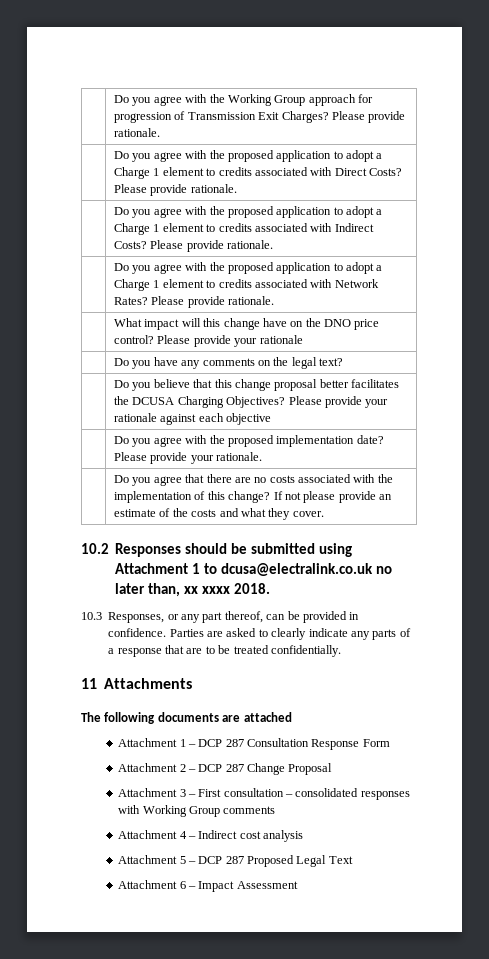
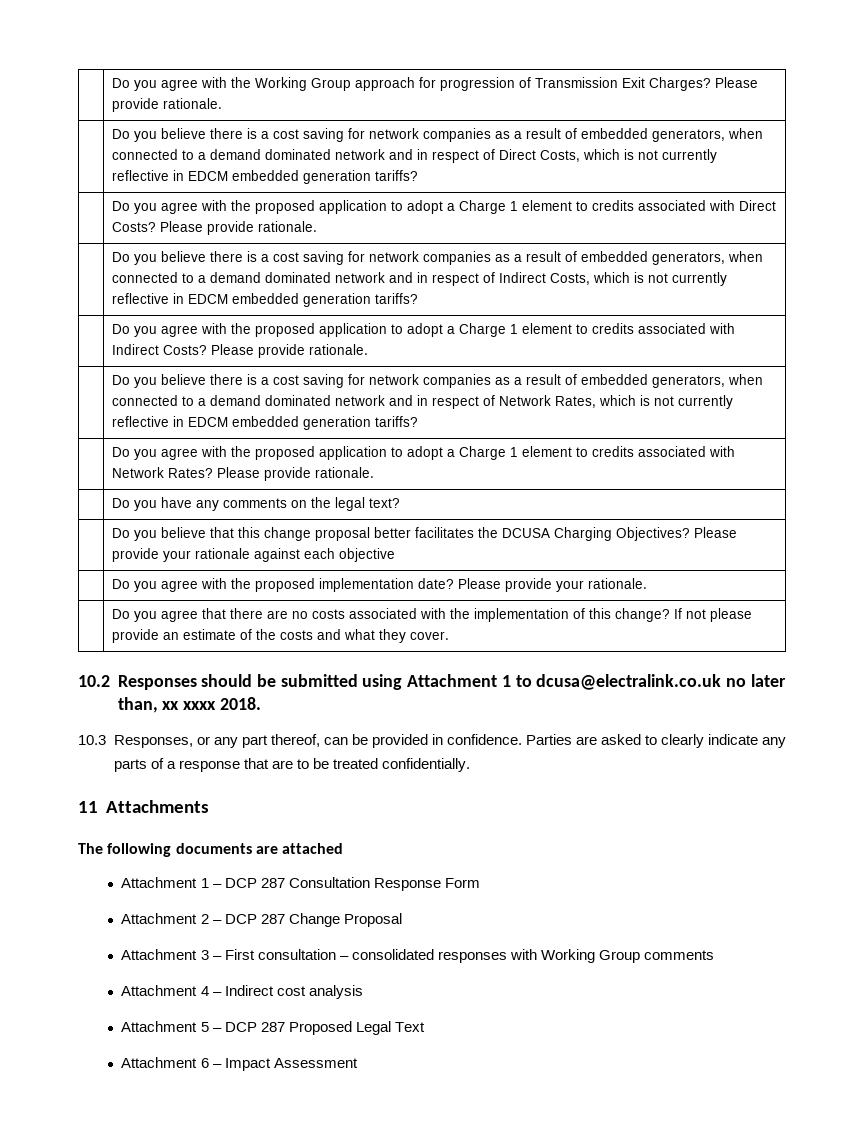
(161, 132) none -> [112,128,764,142] [112,149,718,163] [112,170,419,184] // | Do you believe there is a cost saving for network companies as a result of embedded generators, when connected to a demand dominated network and in respect of Direct Costs, which is not currently reflective in EDCM embedded generation tariffs?
(237, 188) none -> [112,251,764,265] [112,272,728,286] [112,293,419,307] // | Do you believe there is a cost saving for network companies as a result of embedded generators, when connected to a demand dominated network and in respect of Indirect Costs, which is not currently reflective in EDCM embedded generation tariffs?
(274, 244) none -> [112,374,764,388] [112,395,734,409] [112,416,419,430] // | Do you believe there is a cost saving for network companies as a result of embedded generators, when connected to a demand dominated network and in respect of Network Rates, which is not currently reflective in EDCM embedded generation tariffs?
[114,318,380,330] [114,335,303,347] // | What impact will this change have on the DNO price control? Please provide your rationale -> (375, 472) none

